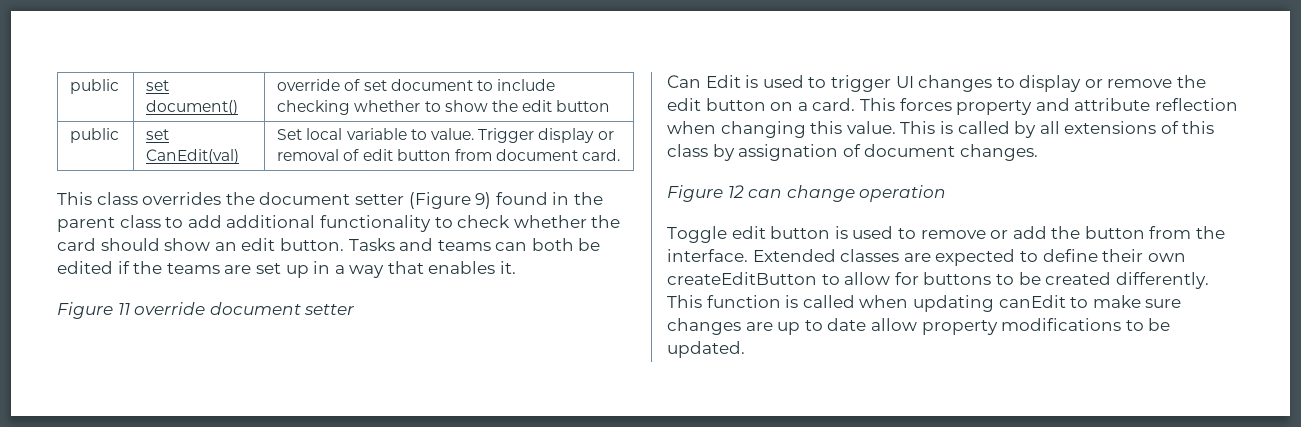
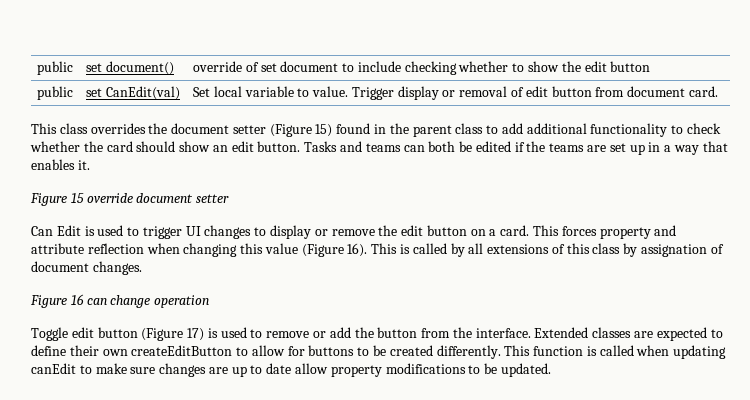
[475,192,492,209] 9) -> [315,124,333,137] 15)
[117,303,130,315] 11 -> [70,193,84,203] 15
[846,121,896,134] value. -> [264,243,368,257] value (Figure 16).
[727,185,744,198] 12 -> [70,294,84,305] 16
(831, 232) none -> [141,328,205,341] (Figure 17)

